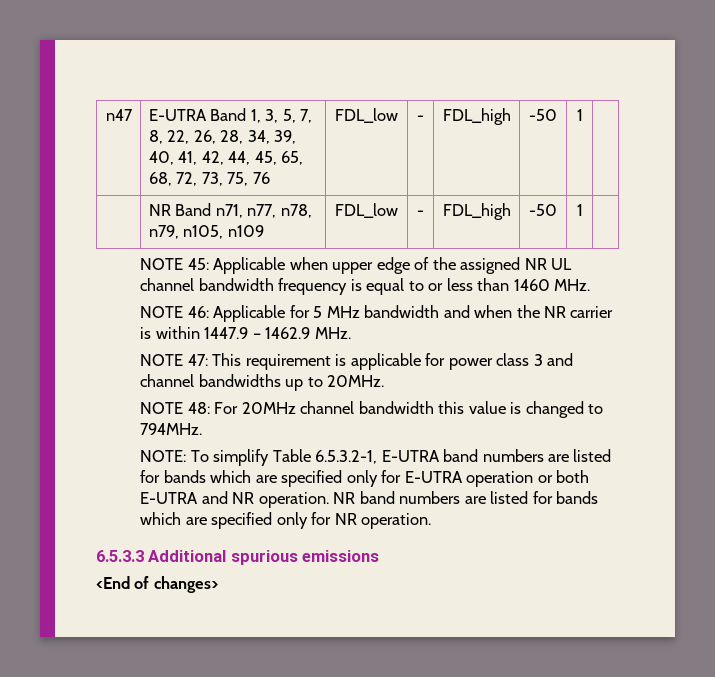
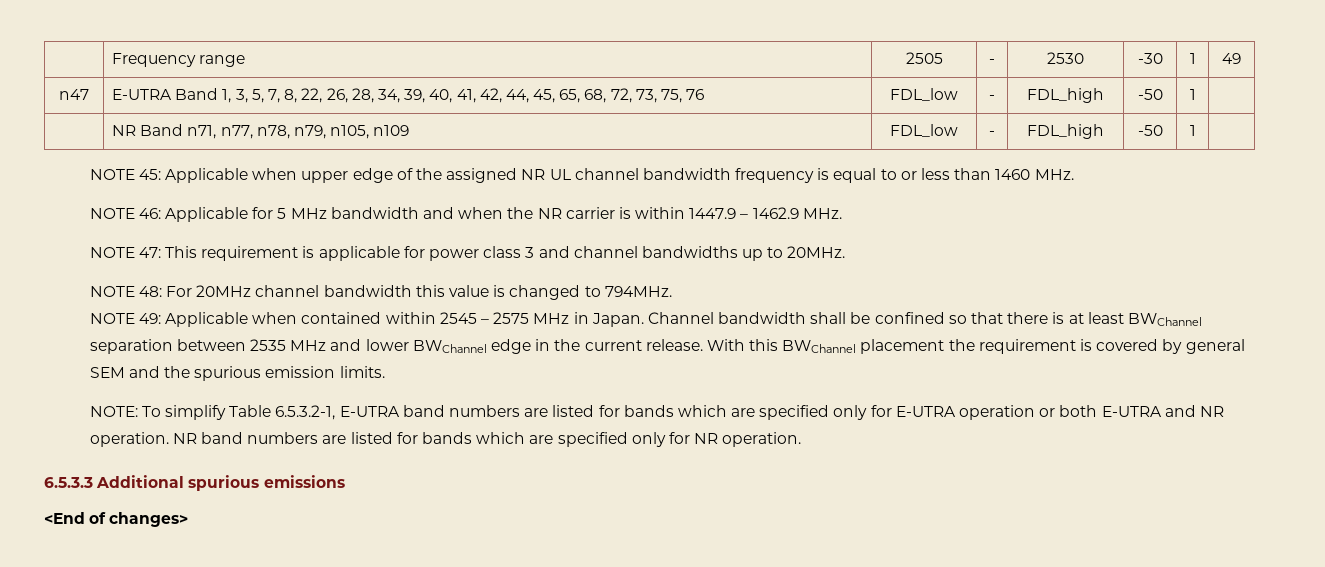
(105, 115) none -> [112,53,246,67] [905,52,943,64] [989,59,995,64] [1047,52,1084,64] [1137,53,1163,64] [1189,53,1196,64] [1222,53,1241,64] | Frequency range | 2505 | - | 2530 | -30 | 1 | 49 //
(203, 429) none -> [89,312,1202,327] [89,339,1245,354] [89,366,385,381] // NOTE 49: Applicable when contained within 2545 – 2575 MHz in Japan. Channel bandwidth shall be confined so that there is at least BWChannel separation between 2535 MHz and lower BWChannel edge in the current release. With this BWChannel placement the requirement is covered by general SEM and the spurious emission limits.

